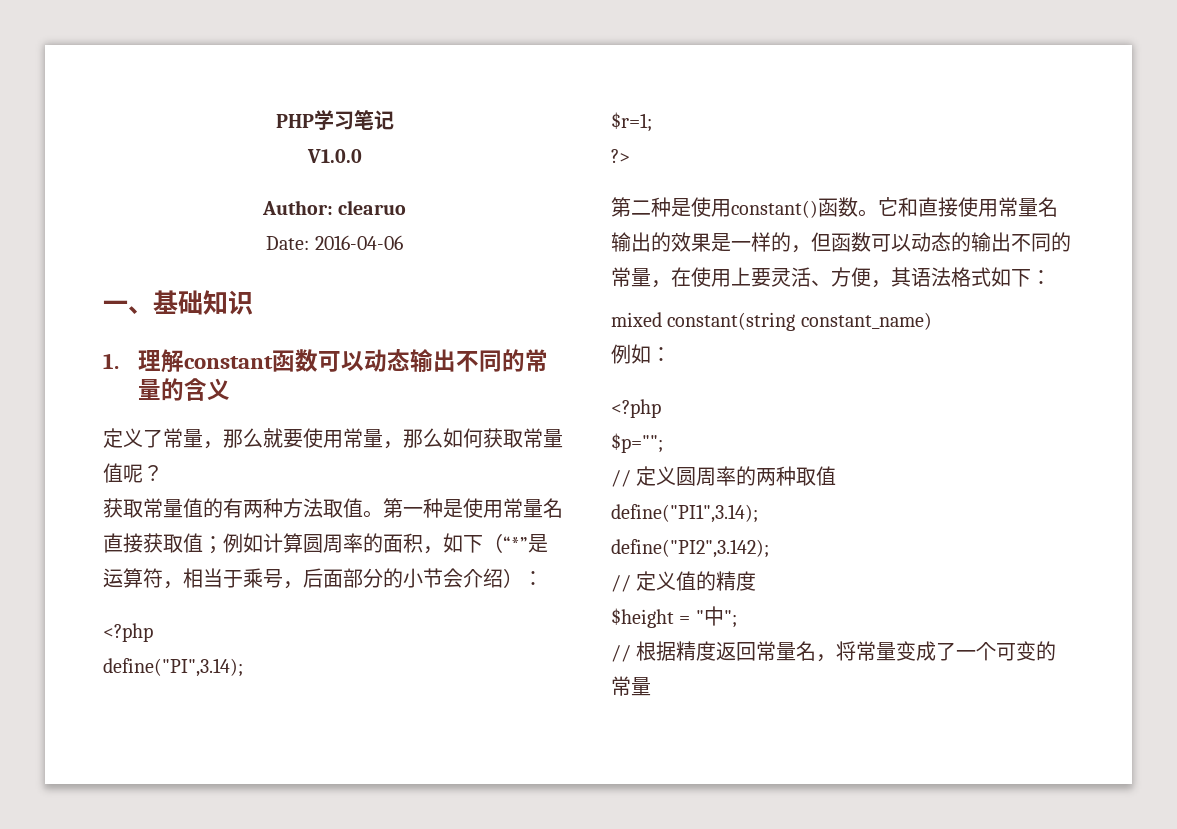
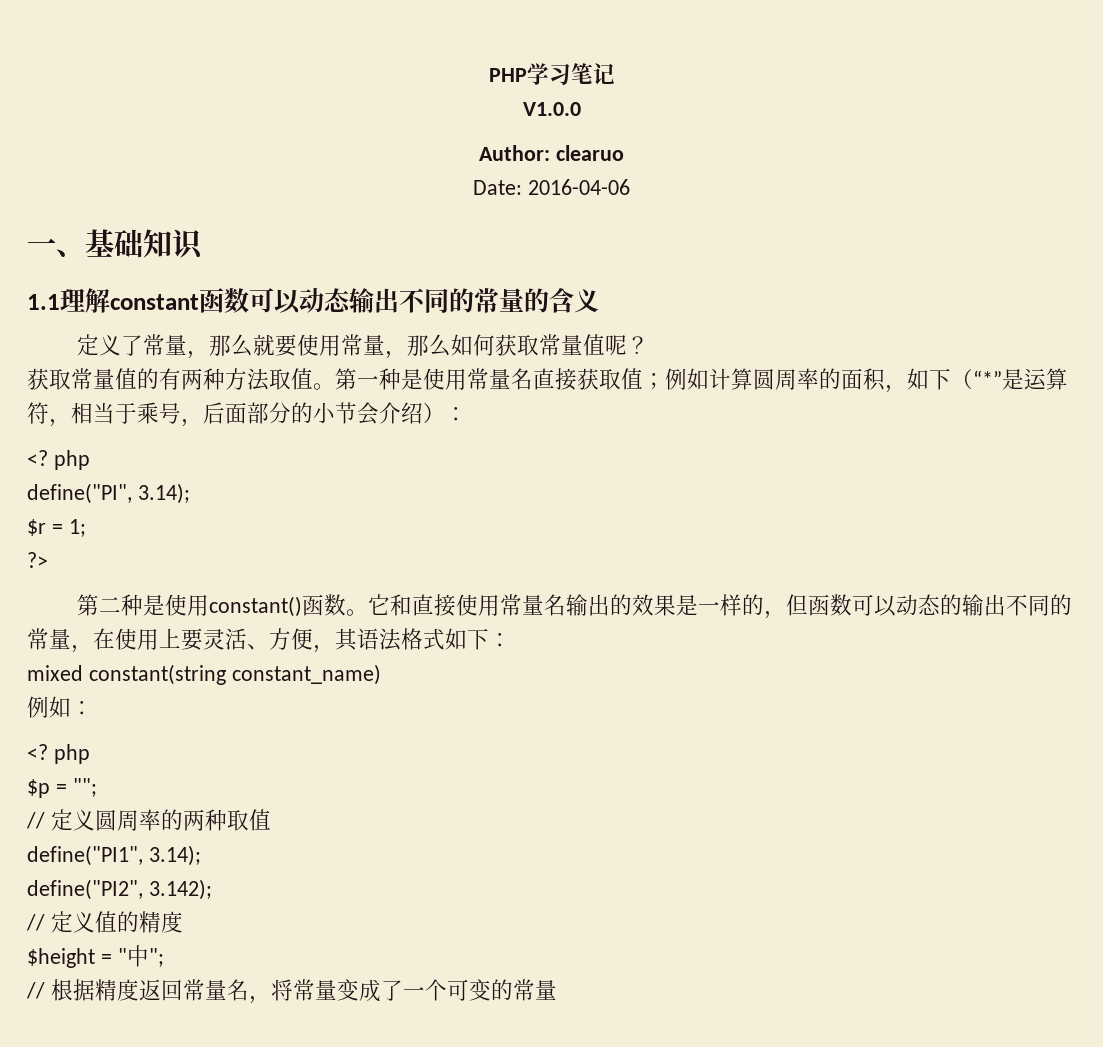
[103,353,119,369] 1. -> [27,294,60,310] 1.1
[103,623,153,642] [103,658,243,677] [611,112,652,132] <?php // define("PI",3.14); // $r=1; -> [27,450,90,470] [27,483,190,504] [27,519,86,537] <? php // define("PI", 3.14); // $r = 1;
[611,399,661,418] [611,433,663,453] <?php // $p=""; -> [27,744,90,764] [27,778,97,798] <? php // $p = "";
[611,504,758,523] [611,539,769,558] define("PI1",3.14); // define("PI2",3.142); -> [27,845,201,866] [27,879,212,900] define("PI1", 3.14); // define("PI2", 3.142);

